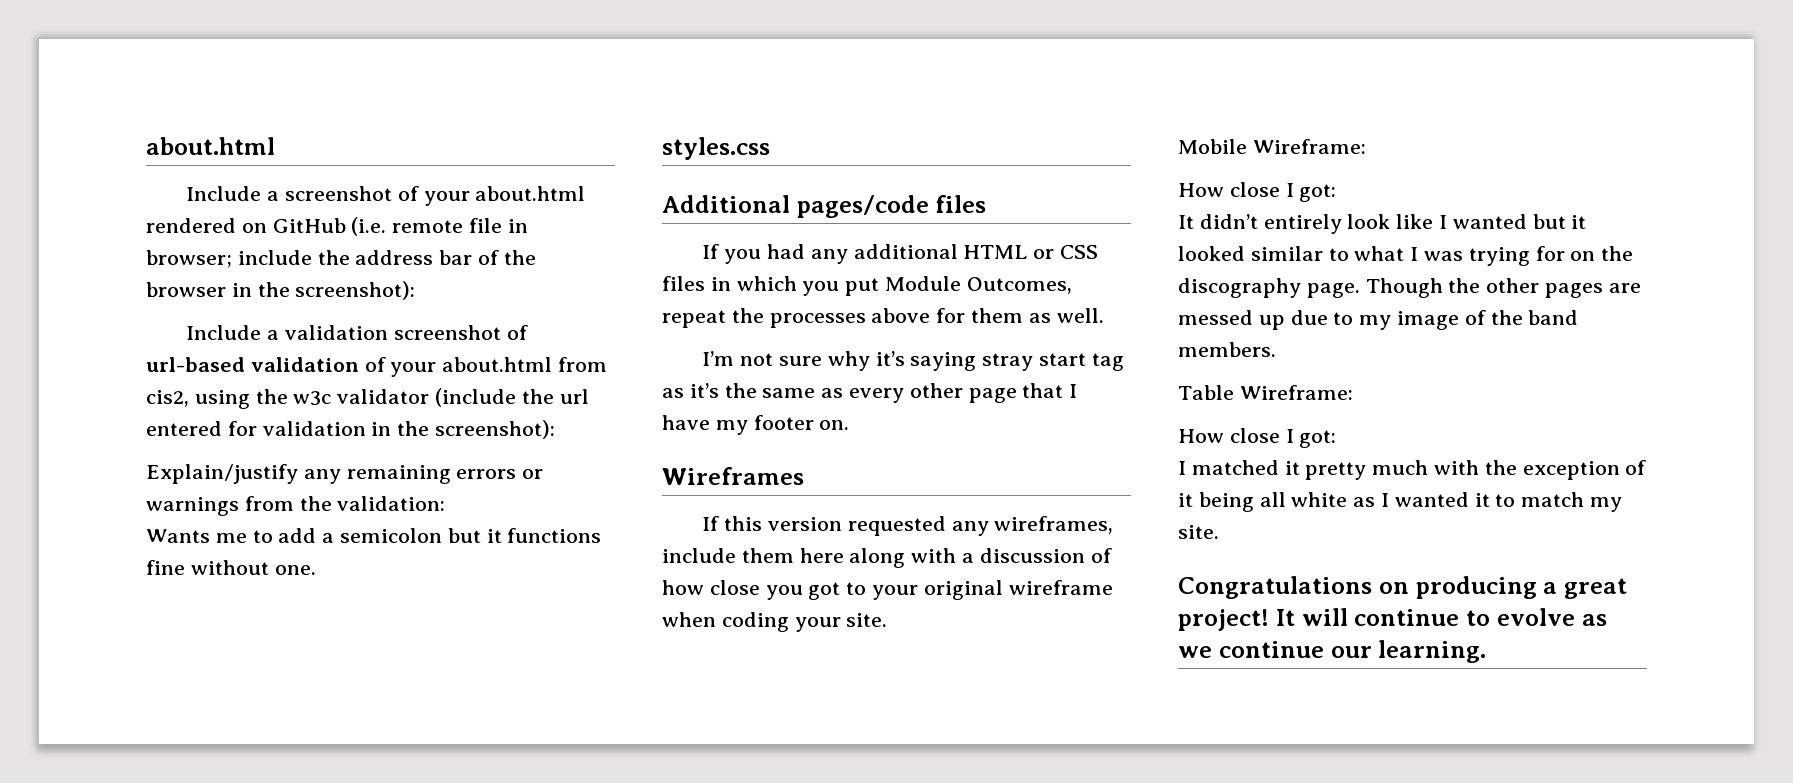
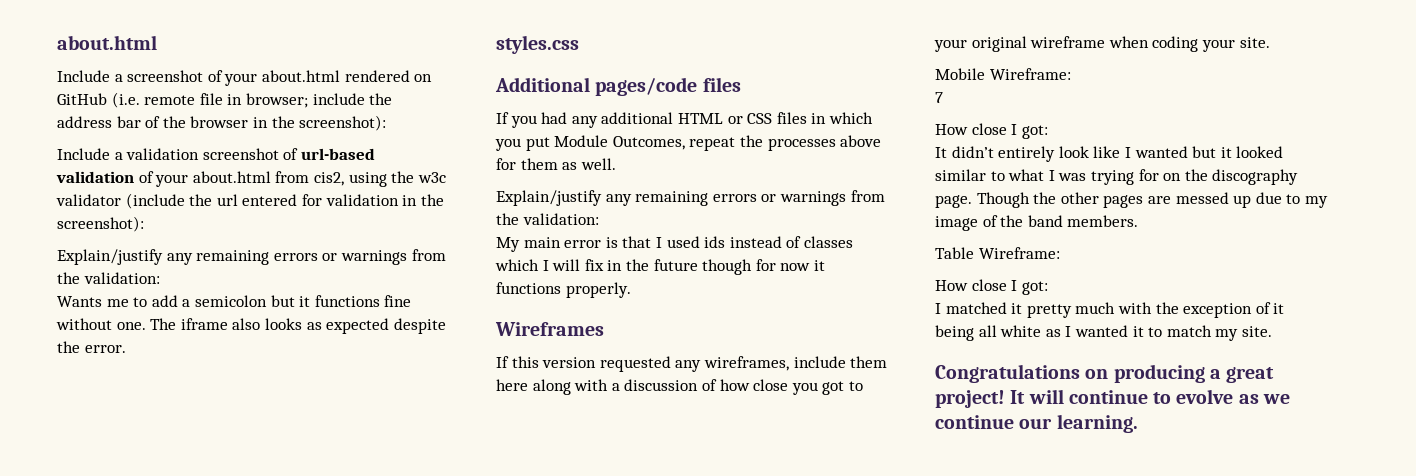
(316, 570) none -> [150,318,446,334] [57,341,126,353] The iframe also looks as expected despite the error.
[702,351,1124,371] [662,383,1078,403] [662,415,850,435] I’m not sure why it’s saying stray start tag as it’s the same as every other page that I have my footer on. -> [496,190,885,206] [496,213,599,225] [496,236,853,252] [495,259,825,275] [496,282,631,298] Explain/justify any remaining errors or warnings from the validation: // My main error is that I used ids instead of classes which I will fix in the future though for now it functions properly.
(1366, 146) none -> [935,92,943,103] // 7

